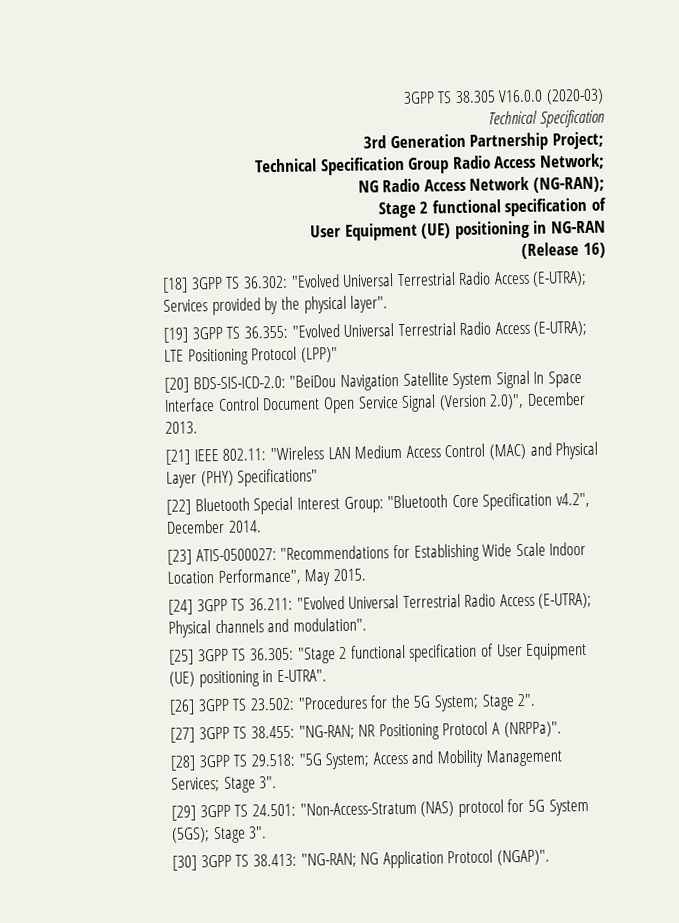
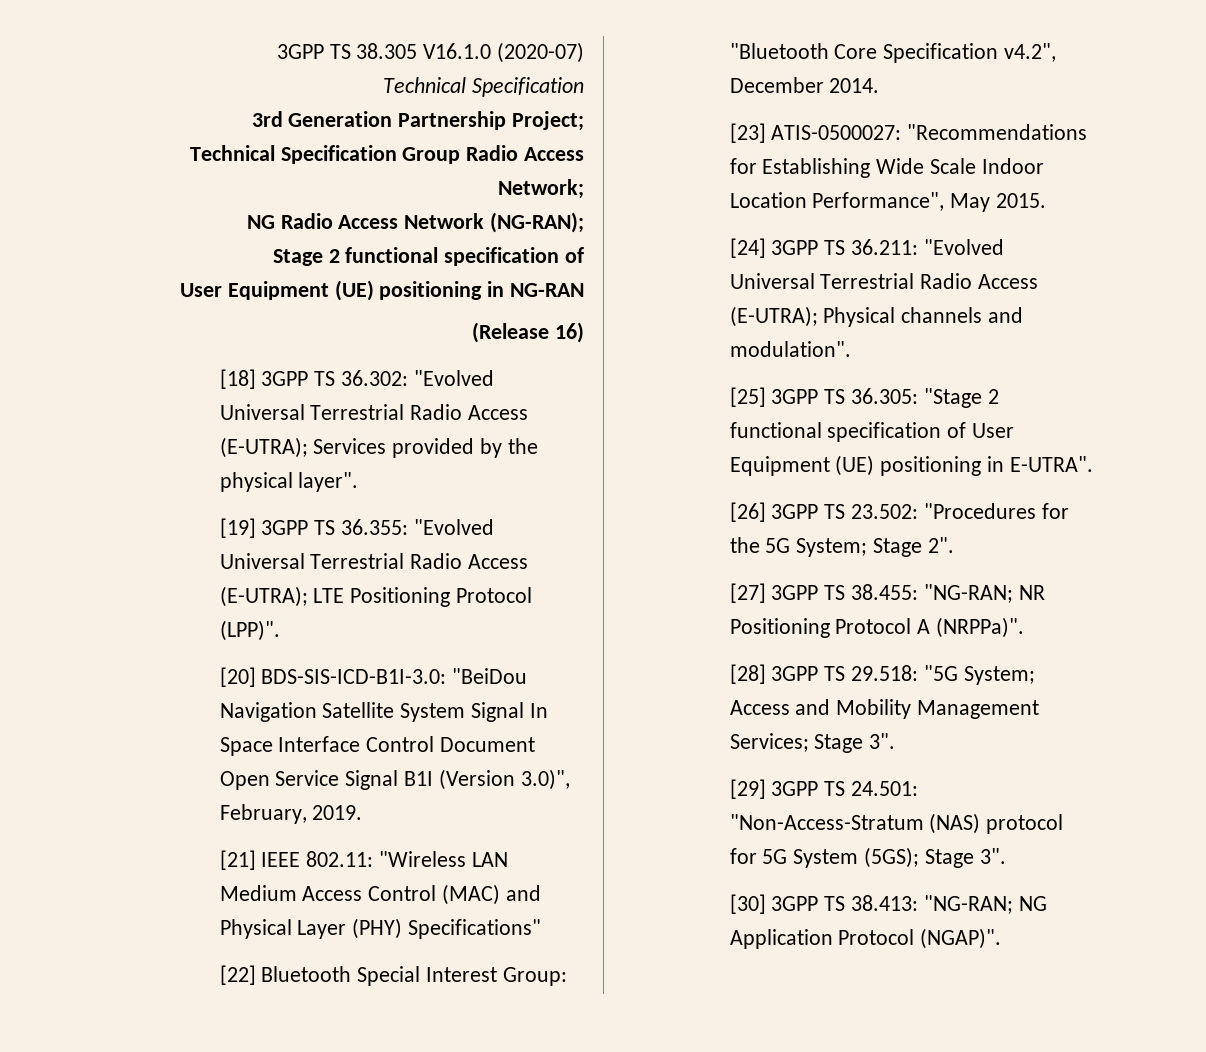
[498,88,604,105] V16.0.0 (2020-03) -> [423,42,584,63] V16.1.0 (2020-07)
[300,347,338,363] (LPP)" -> [219,620,280,641] (LPP)".
[192,375,286,390] BDS-SIS-ICD-2.0: -> [261,669,447,684] BDS-SIS-ICD-B1I-3.0:
[438,391,586,411] [165,421,199,434] (Version 2.0)", December 2013. -> [404,769,570,790] [219,804,363,824] B1I (Version 3.0)", February, 2019.

